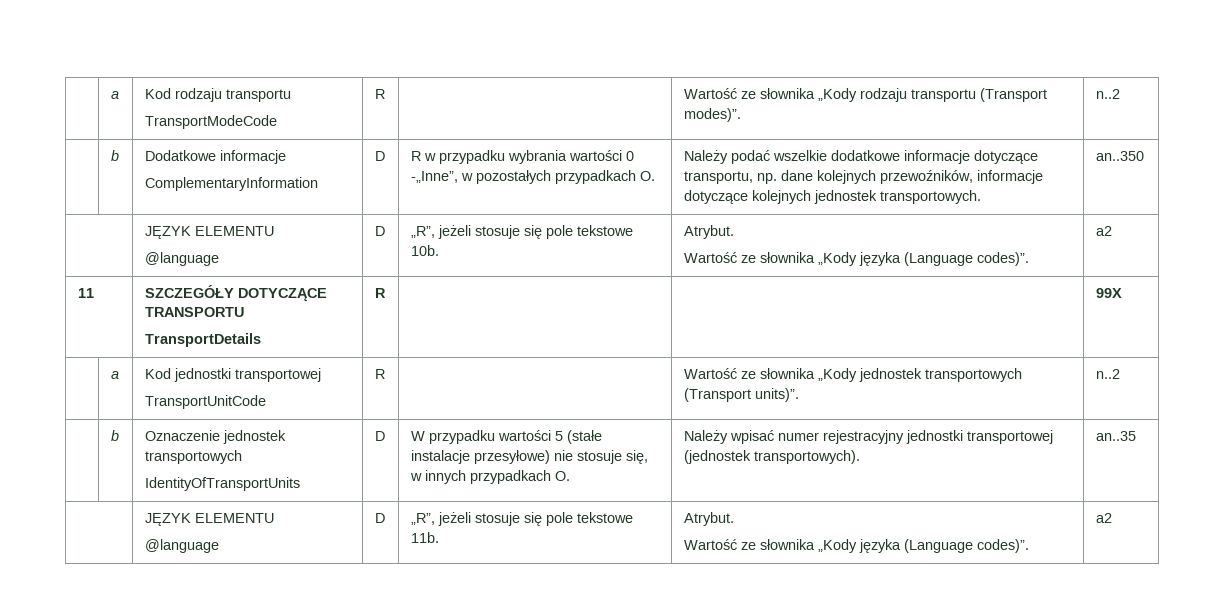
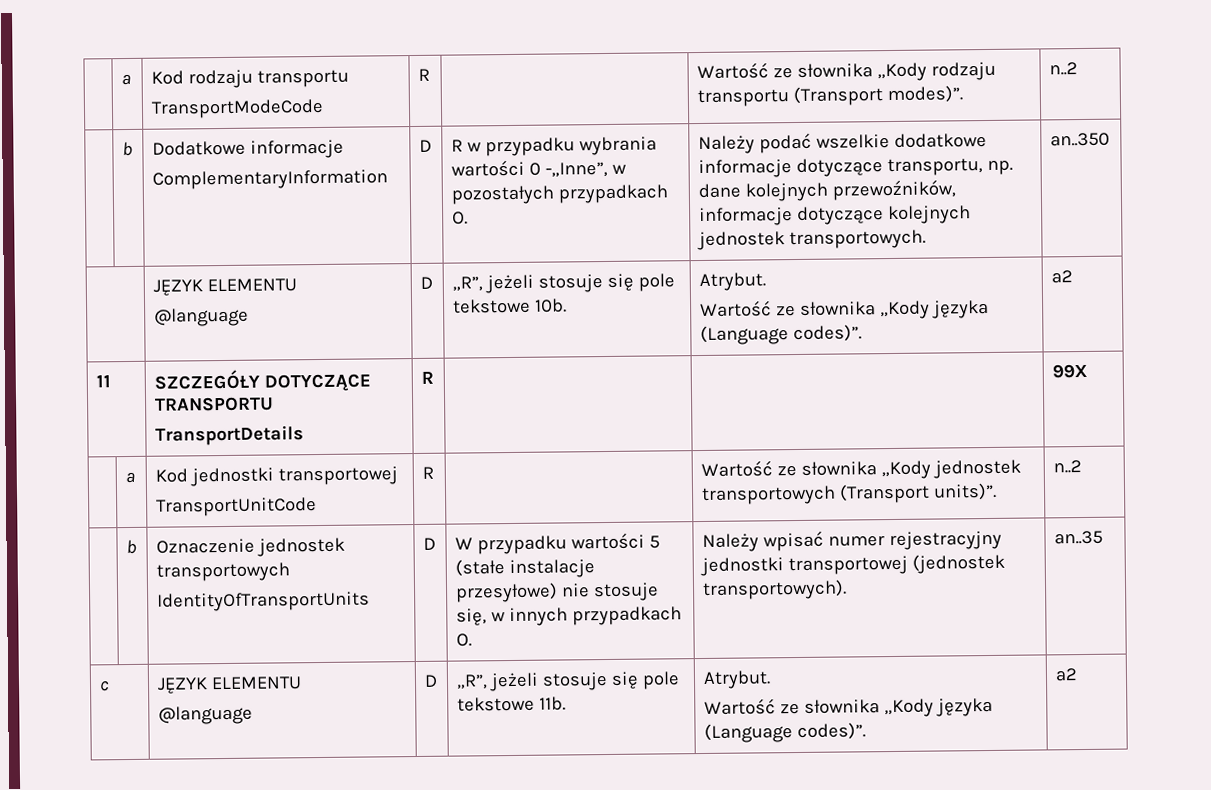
(1136, 436) none -> [98,680,110,692] c

